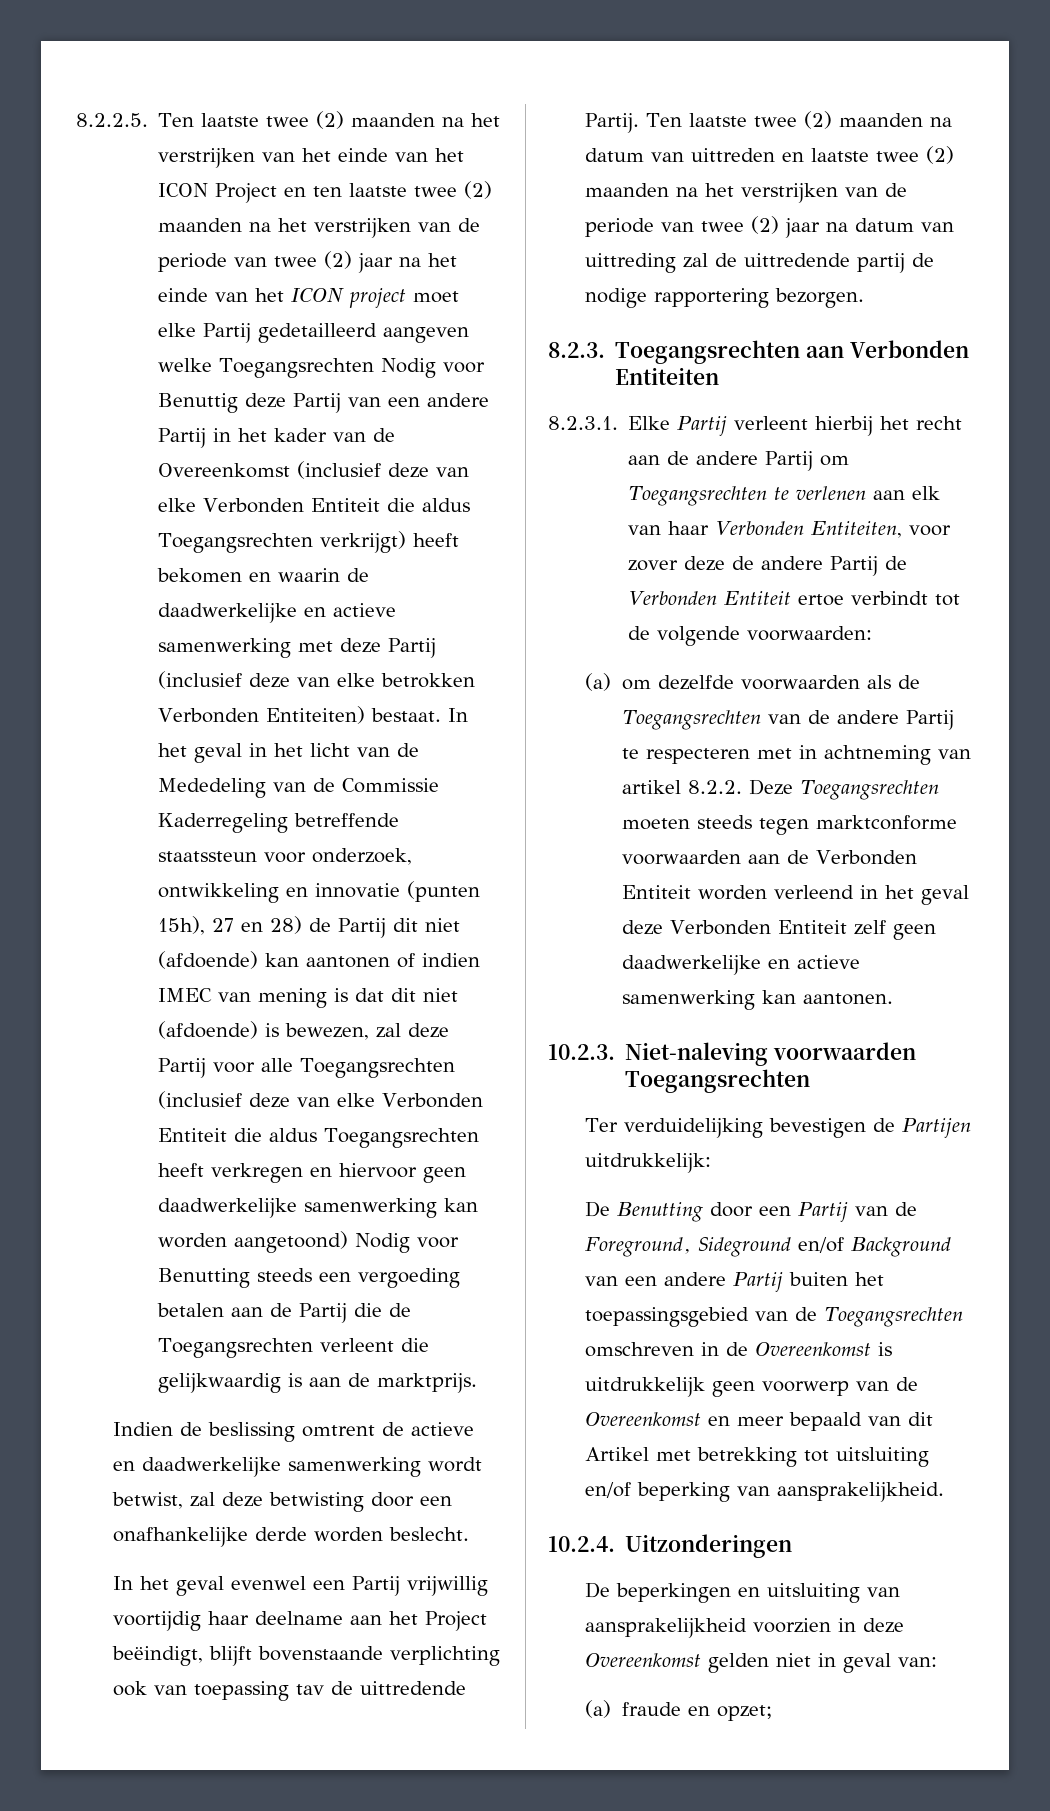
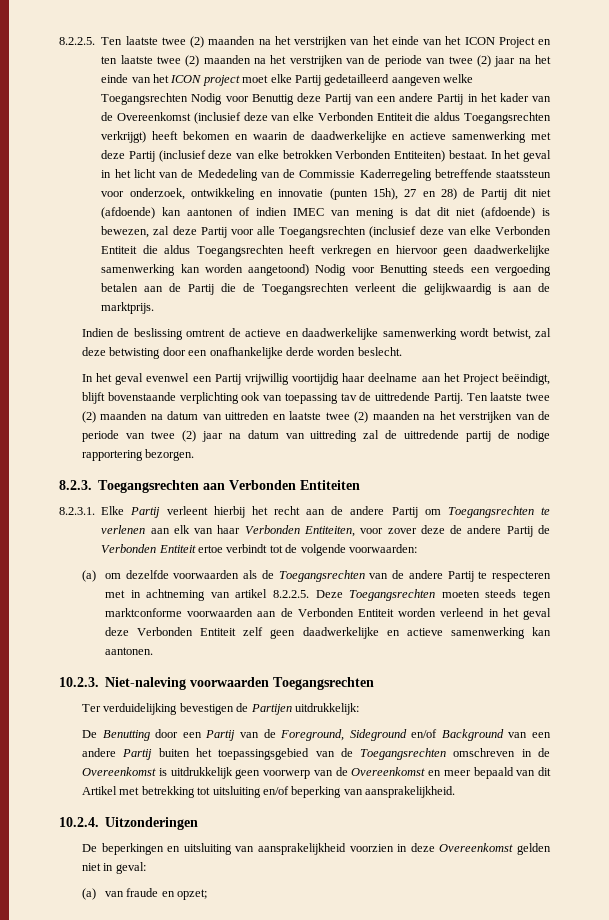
[687,780,742,794] 8.2.2. -> [273,590,310,598] 8.2.2.5.
[842,1653,937,1673] [584,1700,611,1718] geval van: // (a) -> [115,862,146,874] [82,888,125,900] geval: // (a) van

